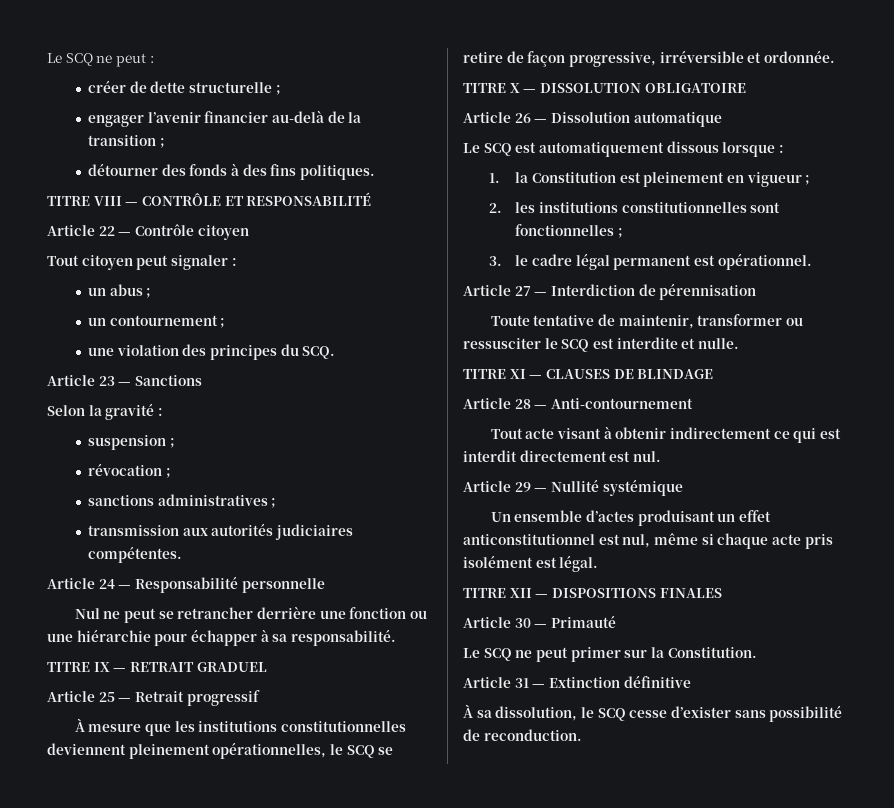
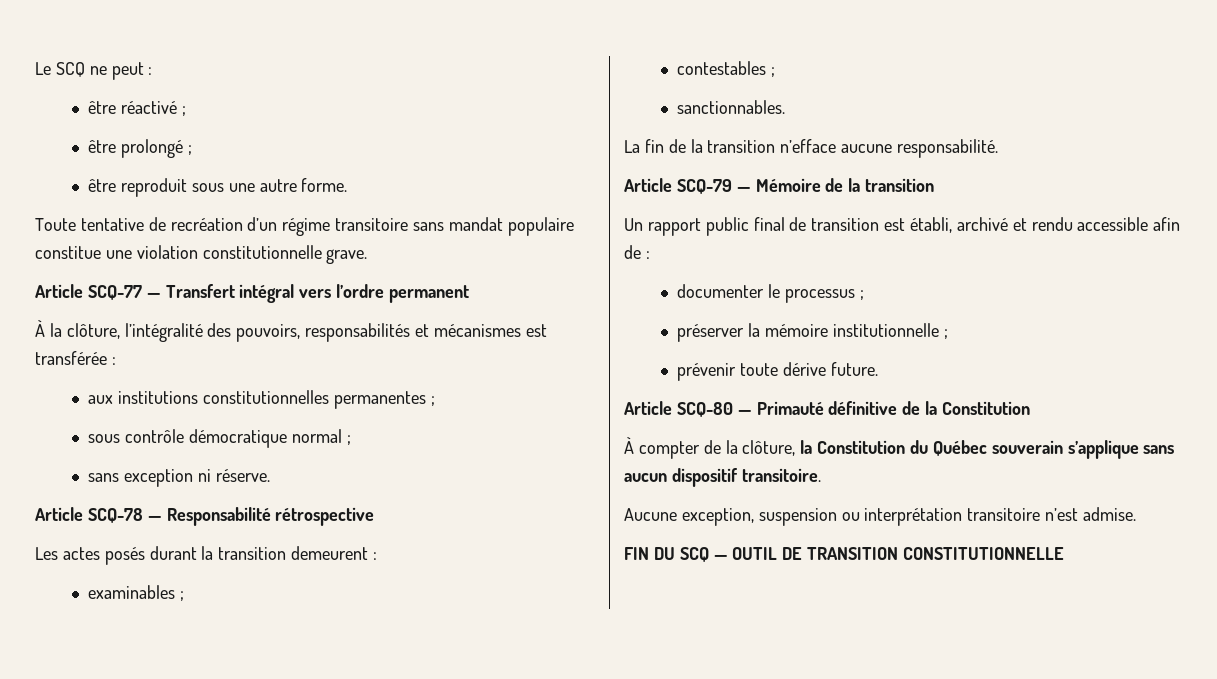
[88,80,281,95] [88,110,362,127] [88,135,165,148] [88,163,375,180] [47,192,372,206] [47,224,249,240] [47,255,237,270] [88,284,152,298] [88,315,226,328] [88,344,336,360] [47,375,202,386] [47,403,163,420] [88,435,175,450] [88,463,171,478] [88,494,277,508] [88,523,353,540] [88,546,183,563] [47,576,325,593] [74,606,427,623] [47,629,396,646] [47,662,267,672] [47,690,260,706] [74,718,406,736] [47,742,394,759] [463,50,835,67] [463,83,746,93] [463,112,722,127] [463,141,784,157] [489,172,811,187] [489,202,781,213] [515,224,623,238] [489,253,812,270] [463,283,757,300] [490,314,803,329] [463,337,739,352] [463,369,714,379] [463,398,693,409] [490,426,841,443] [463,450,661,462] [463,479,683,496] [490,510,771,526] [463,533,833,549] [463,555,599,572] [463,588,722,598] [463,617,531,628] créer de dette structurelle ; // engager l’avenir financier au-delà de la transition ; // détourner des fonds à des fins politiques. // TITRE VIII — CONTRÔLE ET RESPONSABILITÉ // Article 22 — Contrôle citoyen // Tout citoyen peut signaler : // un abus ; // un contournement ; // une violation des principes du SCQ. // Article 23 — Sanctions // Selon la gravité : // suspension ; // révocation ; // sanctions administratives ; // transmission aux autorités judiciaires compétentes. // Article 24 — Responsabilité personnelle // Nul ne peut se retrancher derrière une fonction ou une hiérarchie pour échapper à sa responsabilité. // TITRE IX — RETRAIT GRADUEL // Article 25 — Retrait progressif // À mesure que les institutions constitutionnelles deviennent pleinement opérationnelles, le SCQ se retire de façon progressive, irréversible et ordonnée. // TITRE X — DISSOLUTION OBLIGATOIRE // Article 26 — Dissolution automatique // Le SCQ est automatiquement dissous lorsque : // 1. la Constitution est pleinement en vigueur ; // 2. les institutions constitutionnelles sont fonctionnelles ; // 3. le cadre légal permanent est opérationnel. // Article 27 — Interdiction de pérennisation // Toute tentative de maintenir, transformer ou ressusciter le SCQ est interdite et nulle. // TITRE XI — CLAUSES DE BLINDAGE // Article 28 — Anti-contournement // Tout acte visant à obtenir indirectement ce qui est interdit directement est nul. // Article 29 — Nullité systémique // Un ensemble d’actes produisant un effet anticonstitutionnel est nul, même si chaque acte pris isolément est légal. // TITRE XII — DISPOSITIONS FINALES // Article 30 -> [88,101,186,116] [88,139,192,158] [88,178,348,197] [35,217,574,236] [35,245,368,264] [35,284,470,303] [35,320,547,342] [35,351,116,365] [88,390,435,409] [88,429,351,448] [88,469,270,487] [35,507,375,526] [35,546,378,565] [88,585,184,601] [677,61,775,77] [677,100,786,114] [624,139,999,158] [624,178,935,194] [624,217,1181,236] [624,245,650,259] [677,284,864,303] [677,323,948,342] [677,362,878,381] [624,401,733,417] être réactivé ; // être prolongé ; // être reproduit sous une autre forme. // Toute tentative de recréation d’un régime transitoire sans mandat populaire constitue une violation constitutionnelle grave. // Article SCQ-77 — Transfert intégral vers l’ordre permanent // À la clôture, l’intégralité des pouvoirs, responsabilités et mécanismes est transférée : // aux institutions constitutionnelles permanentes ; // sous contrôle démocratique normal ; // sans exception ni réserve. // Article SCQ-78 — Responsabilité rétrospective // Les actes posés durant la transition demeurent : // examinables ; // contestables ; // sanctionnables. // La fin de la transition n’efface aucune responsabilité. // Article SCQ-79 — Mémoire de la transition // Un rapport public final de transition est établi, archivé et rendu accessible afin de : // documenter le processus ; // préserver la mémoire institutionnelle ; // prévenir toute dérive future. // Article SCQ-80
[463,647,757,662] [463,675,691,688] [463,704,843,722] [463,729,582,741] // Le SCQ ne peut primer sur la Constitution. // Article 31 — Extinction définitive // À sa dissolution, le SCQ cesse d’exister sans possibilité de reconduction. -> [828,401,1031,415] [624,437,1175,459] [624,468,821,487] [624,507,1137,526] [624,547,1065,562] définitive de la Constitution // À compter de la clôture, la Constitution du Québec souverain s’applique sans aucun dispositif transitoire. // Aucune exception, suspension ou interprétation transitoire n’est admise. // FIN DU SCQ — OUTIL DE TRANSITION CONSTITUTIONNELLE

